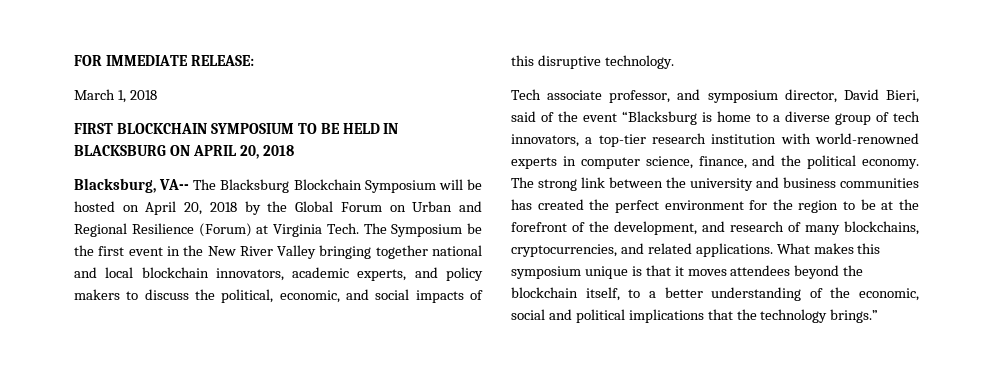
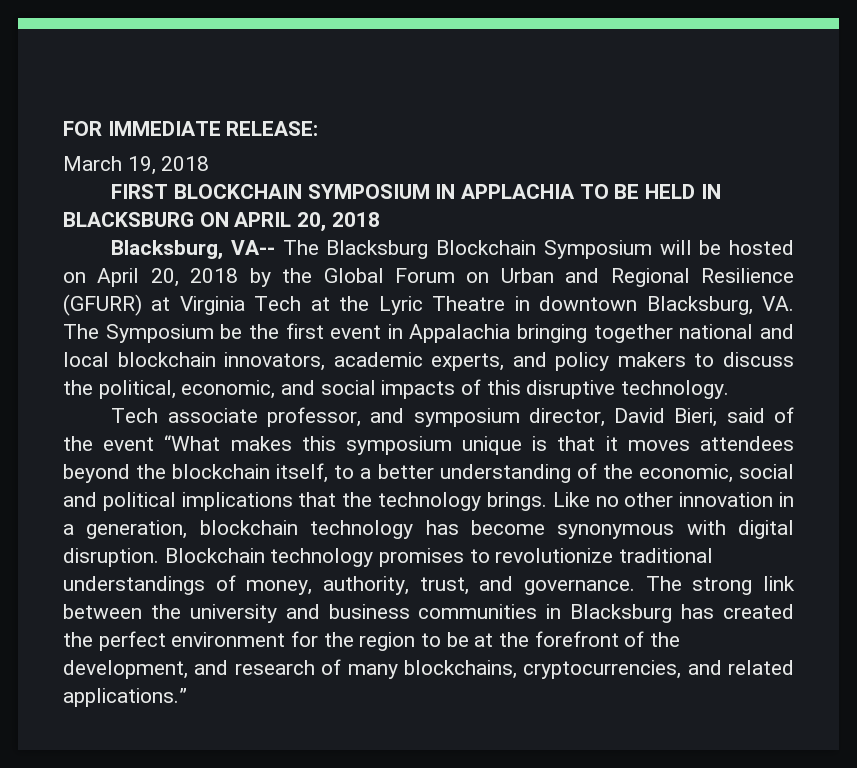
[117,90,126,103] 1, -> [127,156,156,175] 19,
(294, 128) none -> [435,184,575,199] IN APPLACHIA
[198,223,252,237] (Forum) -> [63,294,142,316] (GFURR)
[326,223,359,234] Tech. -> [254,296,794,315] Tech at the Lyric Theatre in downtown Blacksburg, VA.
[183,245,317,259] the New River Valley -> [409,324,511,343] Appalachia
[622,111,920,125] [511,133,919,147] [511,155,919,169] [511,177,919,191] [511,199,919,213] [511,221,919,235] [511,243,810,257] “Blacksburg is home to a diverse group of tech innovators, a top-tier research institution with world-renowned experts in computer science, finance, and the political economy. The strong link between the university and business communities has created the perfect environment for the region to be at the forefront of the development, and research of many blockchains, cryptocurrencies, and related applications. What -> [164,435,221,451] “What
[830,309,879,323] brings.” -> [486,492,795,511] [63,520,794,539] [63,548,714,567] [63,575,795,595] [63,604,795,623] [63,631,681,651] [63,659,794,679] [63,688,187,707] brings. Like no other innovation in a generation, blockchain technology has become synonymous with digital disruption. Blockchain technology promises to revolutionize traditional understandings of money, authority, trust, and governance. The strong link between the university and business communities in Blacksburg has created the perfect environment for the region to be at the forefront of the development, and research of many blockchains, cryptocurrencies, and related applications.”

